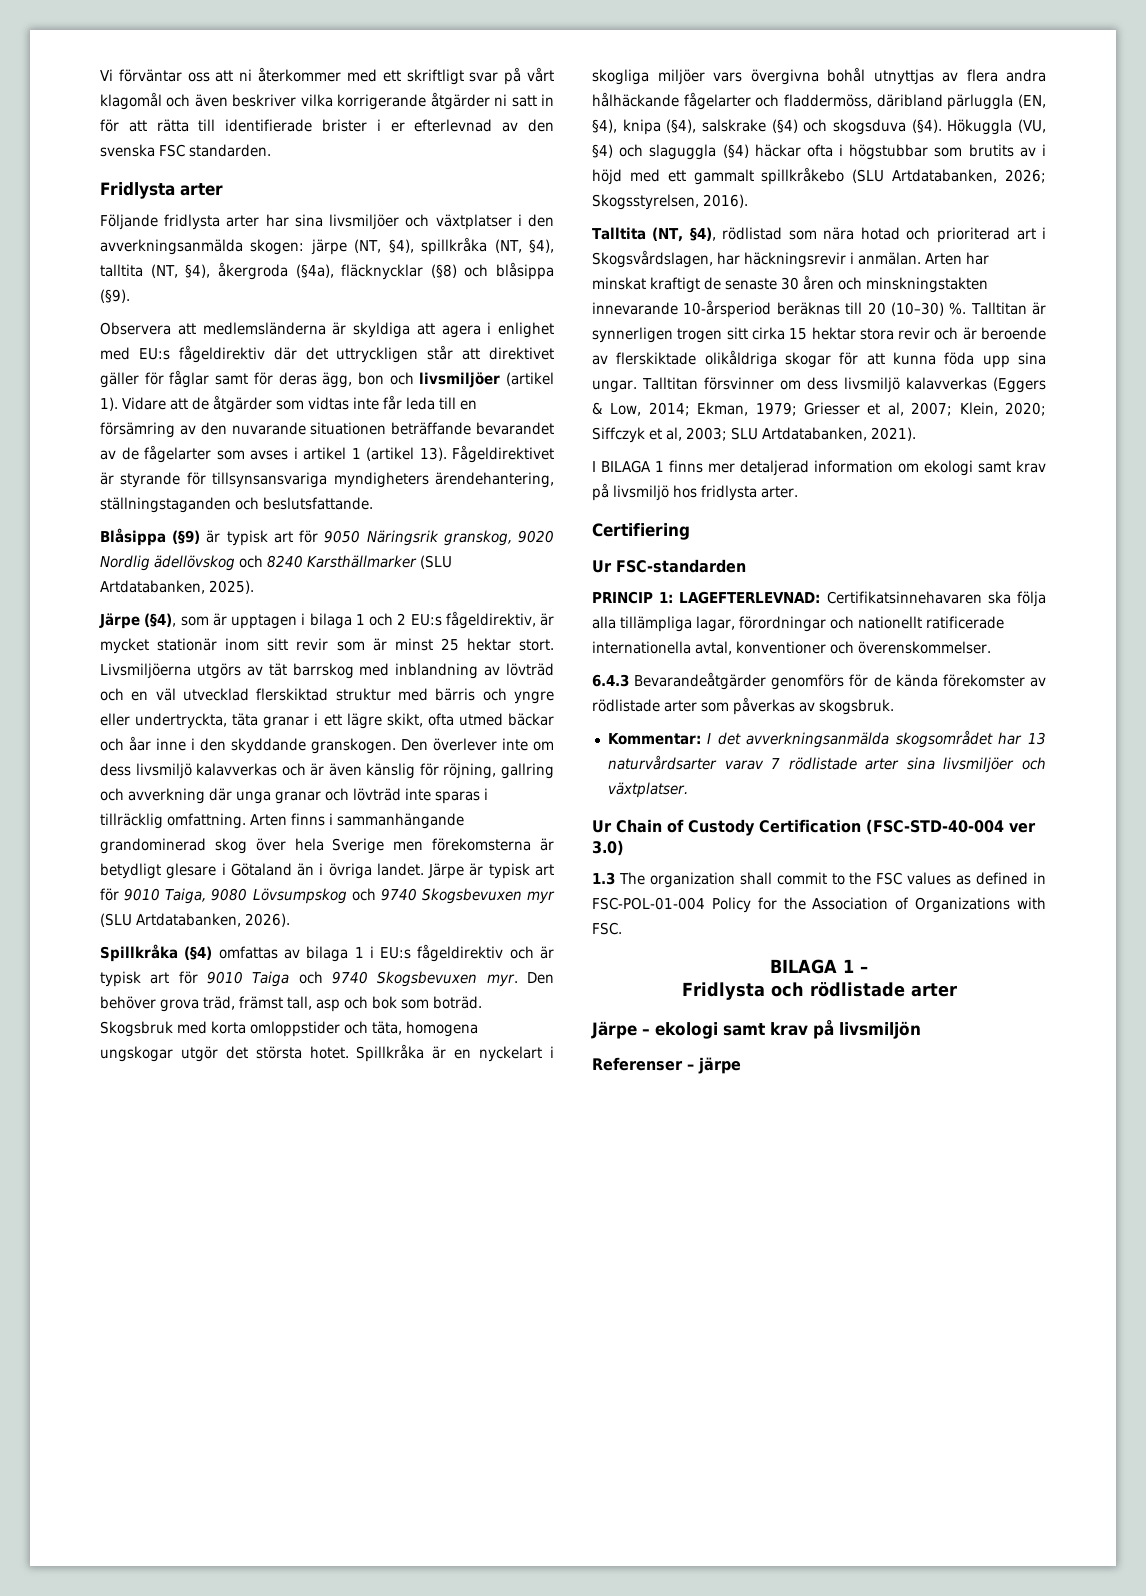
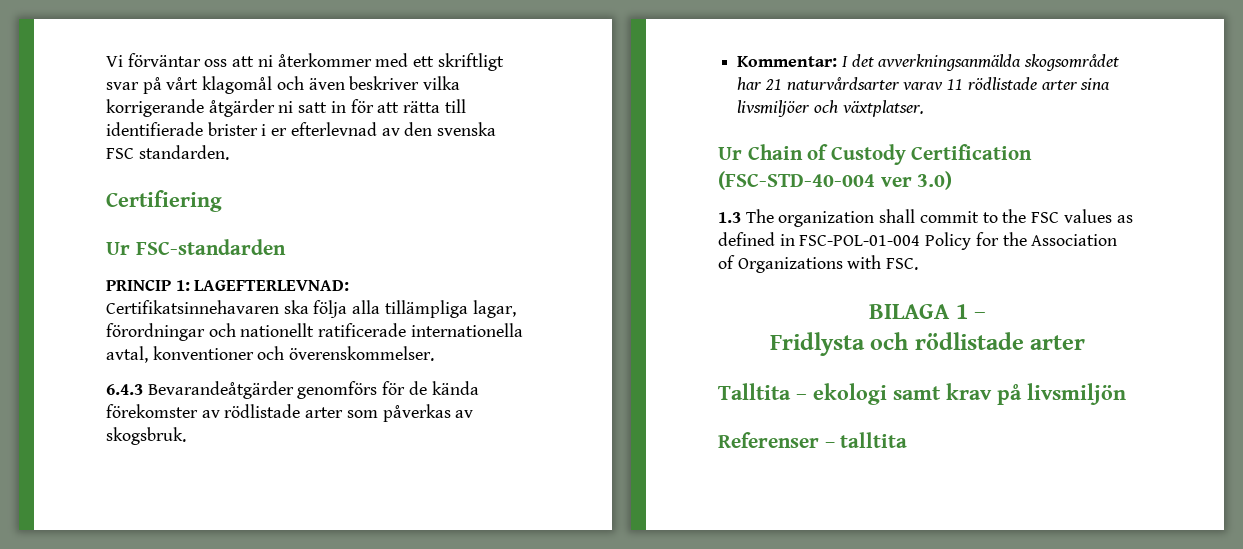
[100,182,223,199] [100,214,554,230] [100,237,554,255] [100,262,554,280] [100,289,130,303] [100,322,554,338] [100,345,554,363] [100,370,554,388] [100,395,477,413] [100,422,554,438] [100,445,555,463] [100,472,554,488] [100,497,373,513] [100,528,554,546] [100,555,452,571] [100,580,254,594] [99,611,554,629] [100,638,555,654] [100,663,554,679] [100,688,554,704] [100,713,554,729] [100,736,554,754] [100,763,554,779] [100,788,488,804] [100,813,464,829] [100,838,554,854] [100,863,554,879] [100,888,555,904] [100,913,290,927] [100,944,554,962] [100,971,554,987] [100,996,482,1012] [100,1021,478,1037] [100,1044,555,1062] [592,67,1046,85] [592,92,1046,110] [592,119,1046,135] [592,144,1046,160] [592,167,1046,185] [592,194,748,210] [592,227,1046,243] [592,250,989,268] [592,275,988,293] [592,300,1046,318] [592,327,1046,343] [592,350,1046,368] [592,377,1046,393] [592,402,1046,416] [592,427,916,443] [592,460,1046,476] [592,483,798,501] // Fridlysta arter // Följande fridlysta arter har sina livsmiljöer och växtplatser i den avverkningsanmälda skogen: järpe (NT, §4), spillkråka (NT, §4), talltita (NT, §4), åkergroda (§4a), fläcknycklar (§8) och blåsippa (§9). // Observera att medlemsländerna är skyldiga att agera i enlighet med EU:s fågeldirektiv där det uttryckligen står att direktivet gäller för fåglar samt för deras ägg, bon och livsmiljöer (artikel 1). Vidare att de åtgärder som vidtas inte får leda till en försämring av den nuvarande situationen beträffande bevarandet av de fågelarter som avses i artikel 1 (artikel 13). Fågeldirektivet är styrande för tillsynsansvariga myndigheters ärendehantering, ställningstaganden och beslutsfattande. // Blåsippa (§9) är typisk art för 9050 Näringsrik granskog, 9020 Nordlig ädellövskog och 8240 Karsthällmarker (SLU Artdatabanken, 2025). // Järpe (§4), som är upptagen i bilaga 1 och 2 EU:s fågeldirektiv, är mycket stationär inom sitt revir som är minst 25 hektar stort. Livsmiljöerna utgörs av tät barrskog med inblandning av lövträd och en väl utvecklad flerskiktad struktur med bärris och yngre eller undertryckta, täta granar i ett lägre skikt, ofta utmed bäckar och åar inne i den skyddande granskogen. Den överlever inte om dess livsmiljö kalavverkas och är även känslig för röjning, gallring och avverkning där unga granar och lövträd inte sparas i tillräcklig omfattning. Arten finns i sammanhängande grandominerad skog över hela Sverige men förekomsterna är betydligt glesare i Götaland än i övriga landet. Järpe är typisk art för 9010 Taiga, 9080 Lövsumpskog och 9740 Skogsbevuxen myr (SLU Artdatabanken, 2026). // Spillkråka (§4) omfattas av bilaga 1 i EU:s fågeldirektiv och är typisk art för 9010 Taiga och 9740 Skogsbevuxen myr. Den behöver grova träd, främst tall, asp och bok som boträd. Skogsbruk med korta omloppstider och täta, homogena ungskogar utgör det största hotet. Spillkråka är en nyckelart i skogliga miljöer vars övergivna bohål utnyttjas av flera andra hålhäckande fågelarter och fladdermöss, däribland pärluggla (EN, §4), knipa (§4), salskrake (§4) och skogsduva (§4). Hökuggla (VU, §4) och slaguggla (§4) häckar ofta i högstubbar som brutits av i höjd med ett gammalt spillkråkebo (SLU Artdatabanken, 2026; Skogsstyrelsen, 2016). // Talltita (NT, §4), rödlistad som nära hotad och prioriterad art i Skogsvårdslagen, har häckningsrevir i anmälan. Arten har minskat kraftigt de senaste 30 åren och minskningstakten innevarande 10-årsperiod beräknas till 20 (10–30) %. Talltitan är synnerligen trogen sitt cirka 15 hektar stora revir och är beroende av flerskiktade olikåldriga skogar för att kunna föda upp sina ungar. Talltitan försvinner om dess livsmiljö kalavverkas (Eggers & Low, 2014; Ekman, 1979; Griesser et al, 2007; Klein, 2020; Siffczyk et al, 2003; SLU Artdatabanken, 2021). // I BILAGA 1 finns mer detaljerad information om ekologi samt krav på livsmiljö hos fridlysta arter. -> (229, 152) none
[1028,732,1046,745] 13 -> [764,79,782,90] 21
[771,758,781,769] 7 -> [947,79,964,90] 11
[591,1021,637,1039] Järpe -> [718,383,791,400] Talltita
[698,1057,741,1074] järpe -> [840,432,908,448] talltita

